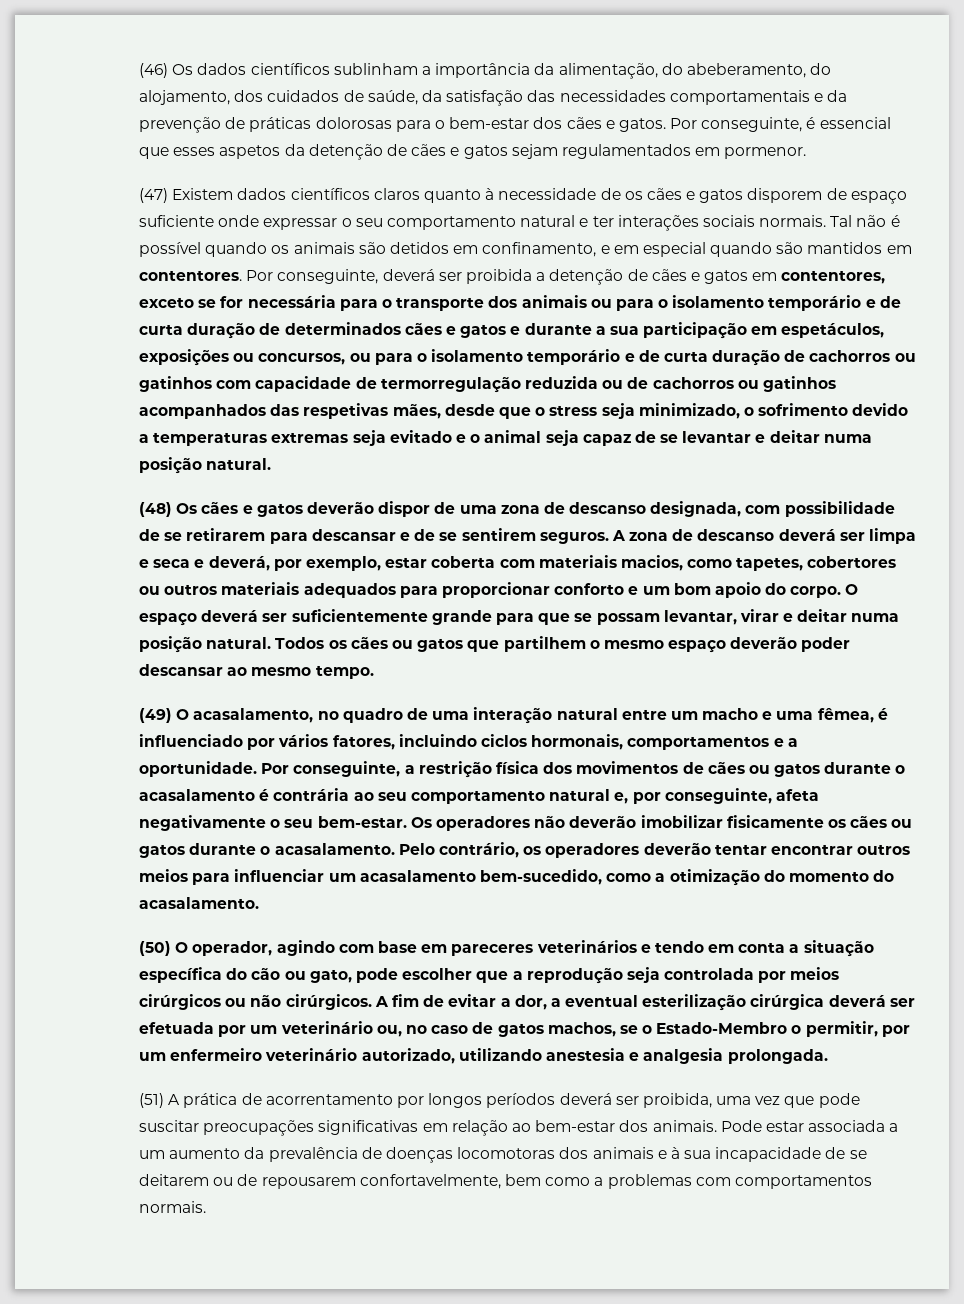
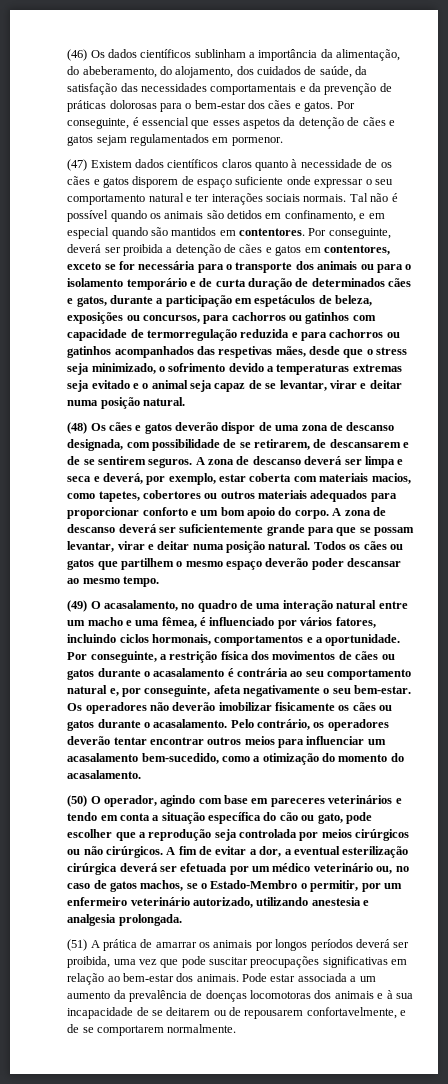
[460,324,521,338] gatos e -> [76,296,107,307] gatos,
[609,326,639,335] sua -> (164, 301) none
[781,323,885,338] [139,349,806,366] espetáculos, exposições ou concursos, ou para o isolamento temporário e de curta duração de -> [254,295,373,307] [67,312,230,324] espetáculos de beleza, exposições ou concursos, para
[602,377,649,389] ou de -> [291,332,328,341] e para
[682,431,752,443] levantar -> [279,380,357,391] levantar, virar
[186,528,396,544] retirarem para descansar -> [254,439,401,450] retirarem, de descansarem
[845,584,859,595] [139,613,198,626] O espaço -> [332,507,386,516] [67,524,116,533] A zona de descanso
(278, 1029) none -> [272,863,311,872] médico
[265,1094,393,1105] acorrentamento -> [155,940,253,948] amarrar os animais
[504,1174,872,1189] [139,1201,207,1213] bem como a problemas com comportamentos normais. -> [400,1010,407,1016] [67,1024,237,1036] e de se comportarem normalmente.

